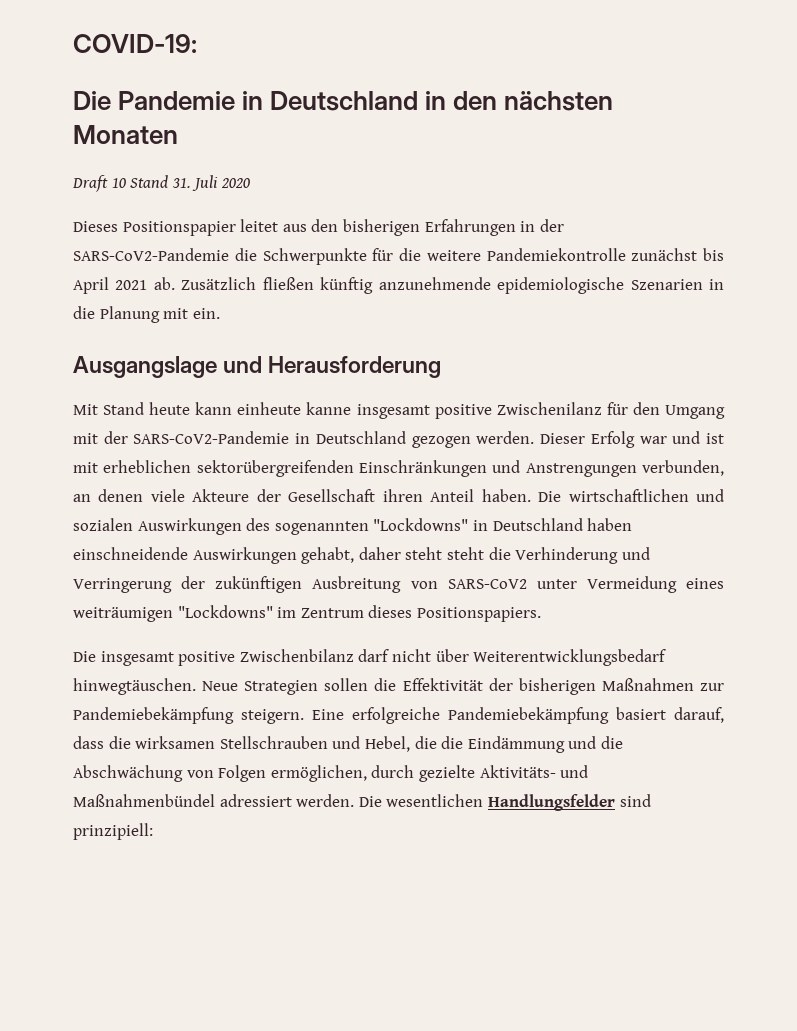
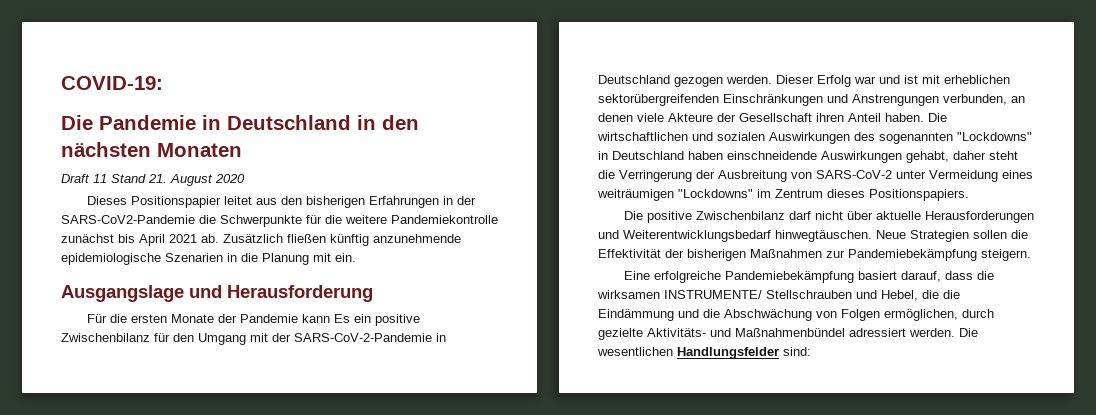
[111,175,219,191] 10 Stand 31. Juli -> [93,174,213,186] 11 Stand 21. August
[73,402,602,419] Mit Stand heute kann einheute kanne insgesamt positive Zwischenilanz -> [87,314,421,326] [61,333,150,342] Für die ersten Monate der Pandemie kann Es ein positive Zwischenbilanz
[133,431,290,444] SARS-CoV2-Pandemie -> [294,333,432,342] SARS-CoV-2-Pandemie
[446,547,650,564] steht die Verhinderung und -> [598,170,615,179] die
[215,576,303,593] zukünftigen -> (715, 174) none
[447,579,527,589] SARS-CoV2 -> [816,170,892,179] SARS-CoV-2
[100,651,174,666] insgesamt -> (644, 215) none
(469, 655) none -> [876,211,1035,223] [598,230,619,239] aktuelle Herausforderungen und
(304, 716) none -> (1031, 255) //
(216, 742) none -> [664,290,762,299] INSTRUMENTE/
[619,794,651,807] [73,823,153,840] sind prinzipiell: -> [783,347,811,356] sind:

